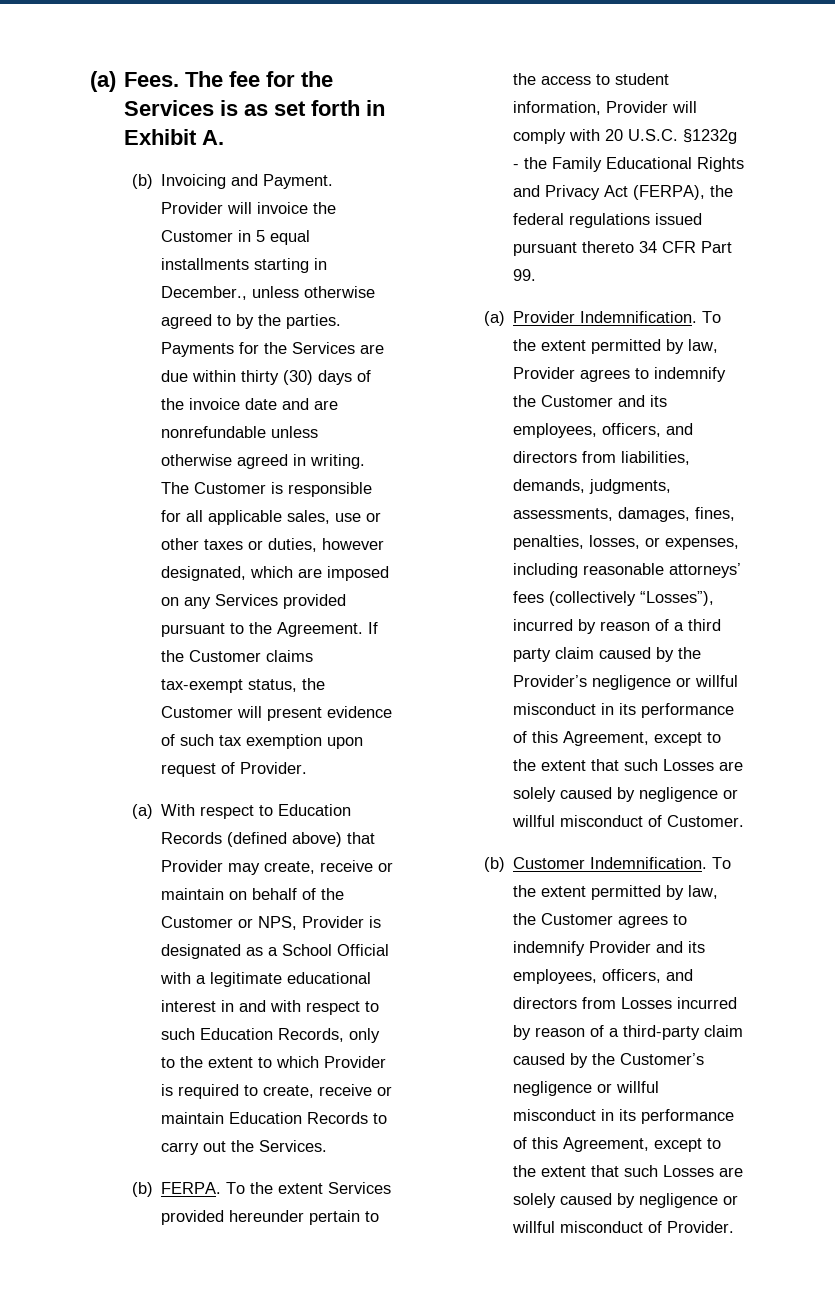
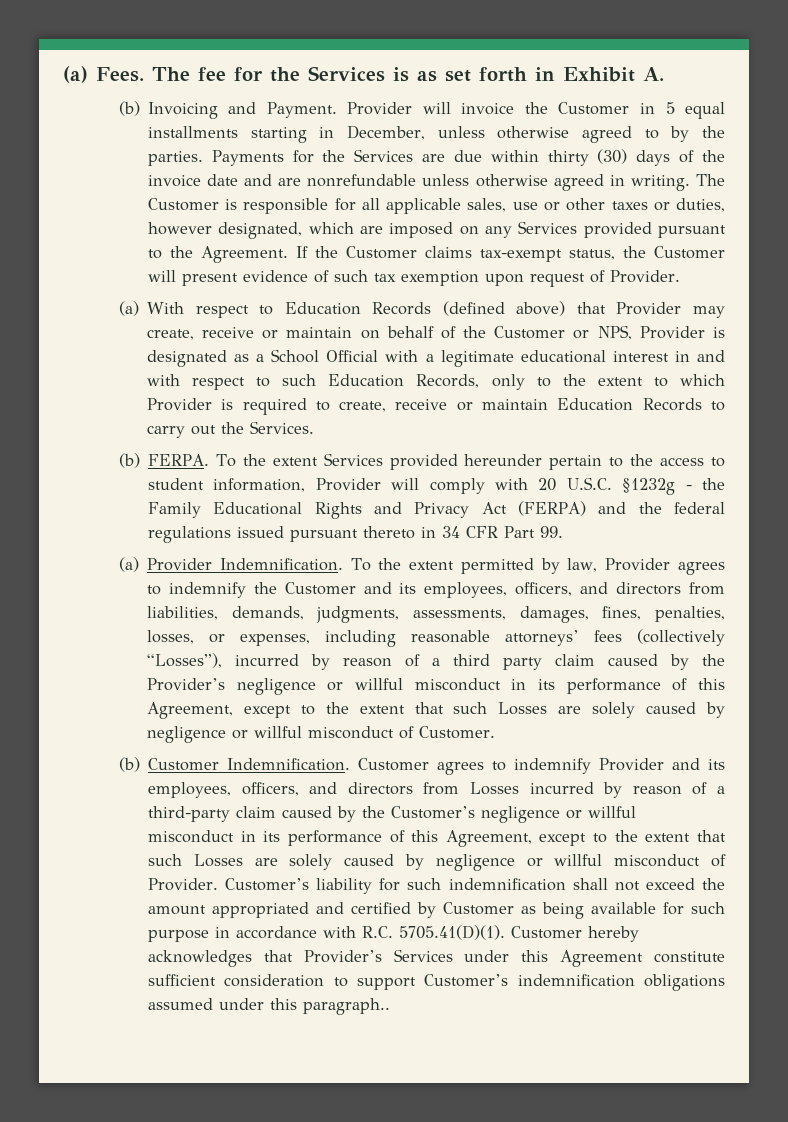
[160,286,247,300] December., -> [346,125,425,140] December,
[632,185,705,200] (FERPA), -> [517,501,627,516] (FERPA) and
(634, 247) none -> [420,527,436,538] in
[711,857,731,869] [512,885,718,900] [512,913,536,925] To the extent permitted by law, the -> (350, 764) none
(734, 1227) none -> [225,878,725,894] [147,902,725,919] [147,925,639,942] [147,949,725,967] [147,974,725,991] [147,998,390,1015] Customer’s liability for such indemnification shall not exceed the amount appropriated and certified by Customer as being available for such purpose in accordance with R.C. 5705.41(D)(1). Customer hereby acknowledges that Provider’s Services under this Agreement constitute sufficient consideration to support Customer’s indemnification obligations assumed under this paragraph..

